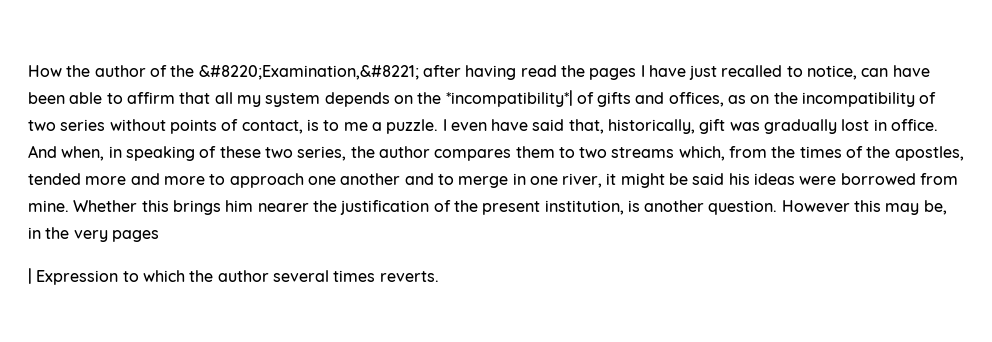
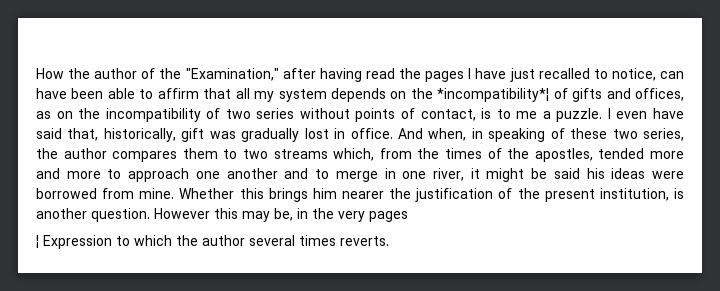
[198,65,419,80] &#8220;Examination,&#8221; -> [185,68,279,81] "Examination,"
[445,90,573,107] *incompatibility*| -> [437,88,550,102] *incompatibility*¦
[28,268,32,284] | -> [36,235,39,248] ¦

